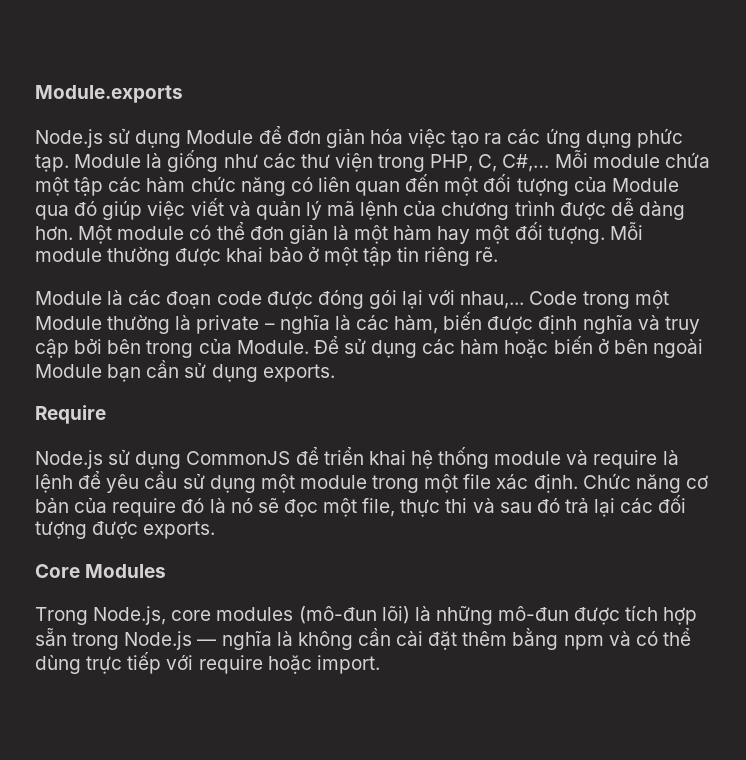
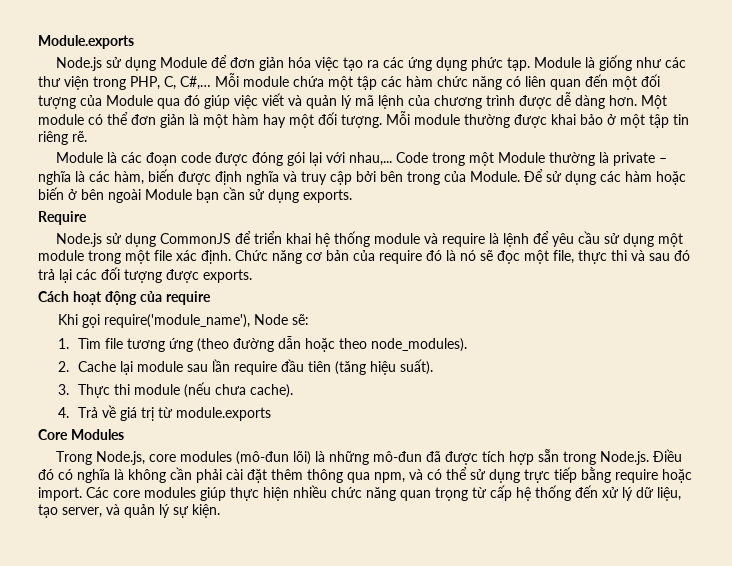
(216, 530) none -> [38,291,211,305] [58,314,310,328] [58,336,468,352] [58,359,434,375] [58,382,294,398] [58,405,272,421] // Cách hoạt động của require // Khi gọi require('module_name'), Node sẽ: // 1. Tìm file tương ứng (theo đường dẫn hoặc theo node_modules). // 2. Cache lại module sau lần require đầu tiên (tăng hiệu suất). // 3. Thực thi module (nếu chưa cache). // 4. Trả về giá trị từ module.exports
(570, 613) none -> [426,451,442,462] đã
[124,631,217,650] Node.js — -> [600,449,683,465] [38,469,73,480] Node.js. Điều đó có
(391, 637) none -> [196,469,222,483] phải
[512,628,604,650] bằng npm -> [307,469,405,483] thông qua npm,
[35,654,81,674] dùng -> [470,469,520,483] sử dụng
[166,655,194,670] với -> [581,467,611,483] bằng
(380, 664) none -> [86,485,681,501] [38,504,220,518] Các core modules giúp thực hiện nhiều chức năng quan trọng từ cấp hệ thống đến xử lý dữ liệu, tạo server, và quản lý sự kiện.

